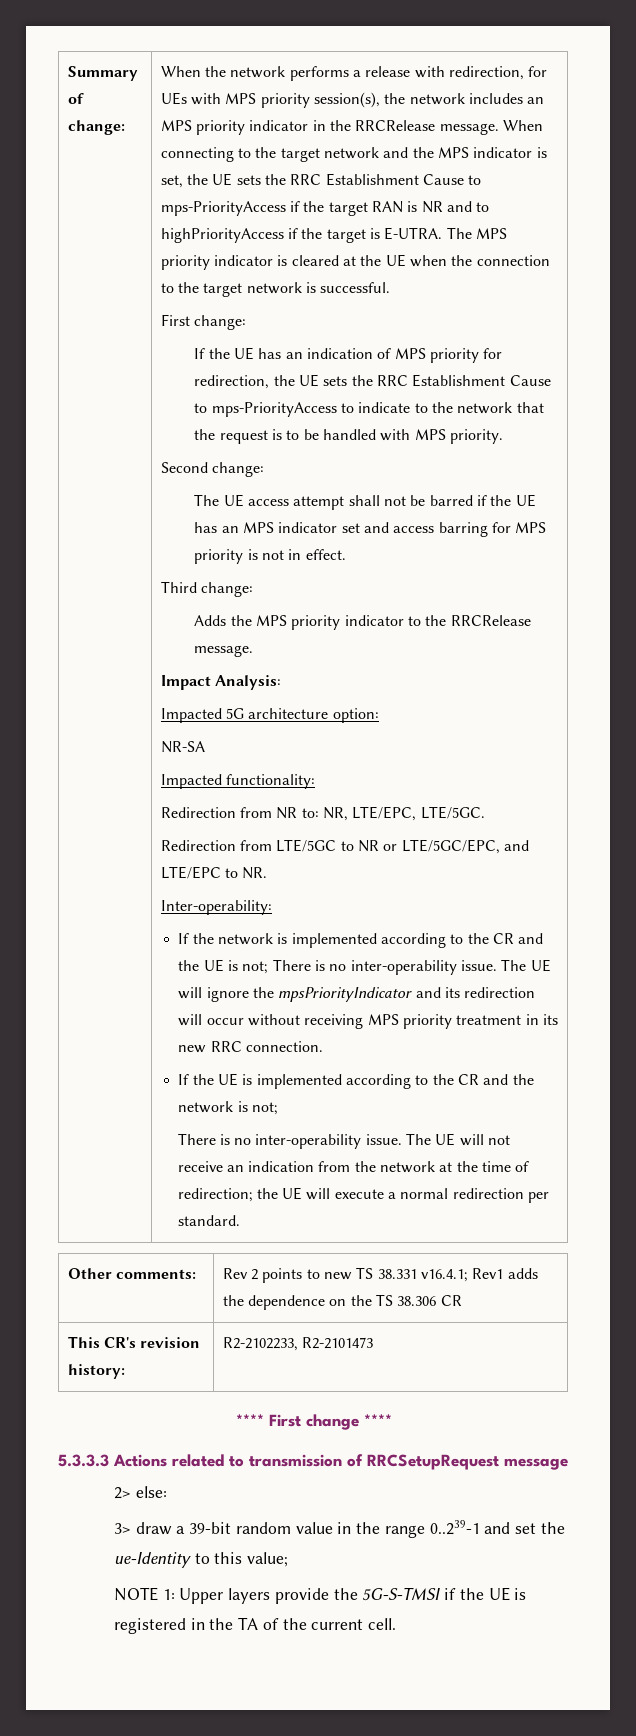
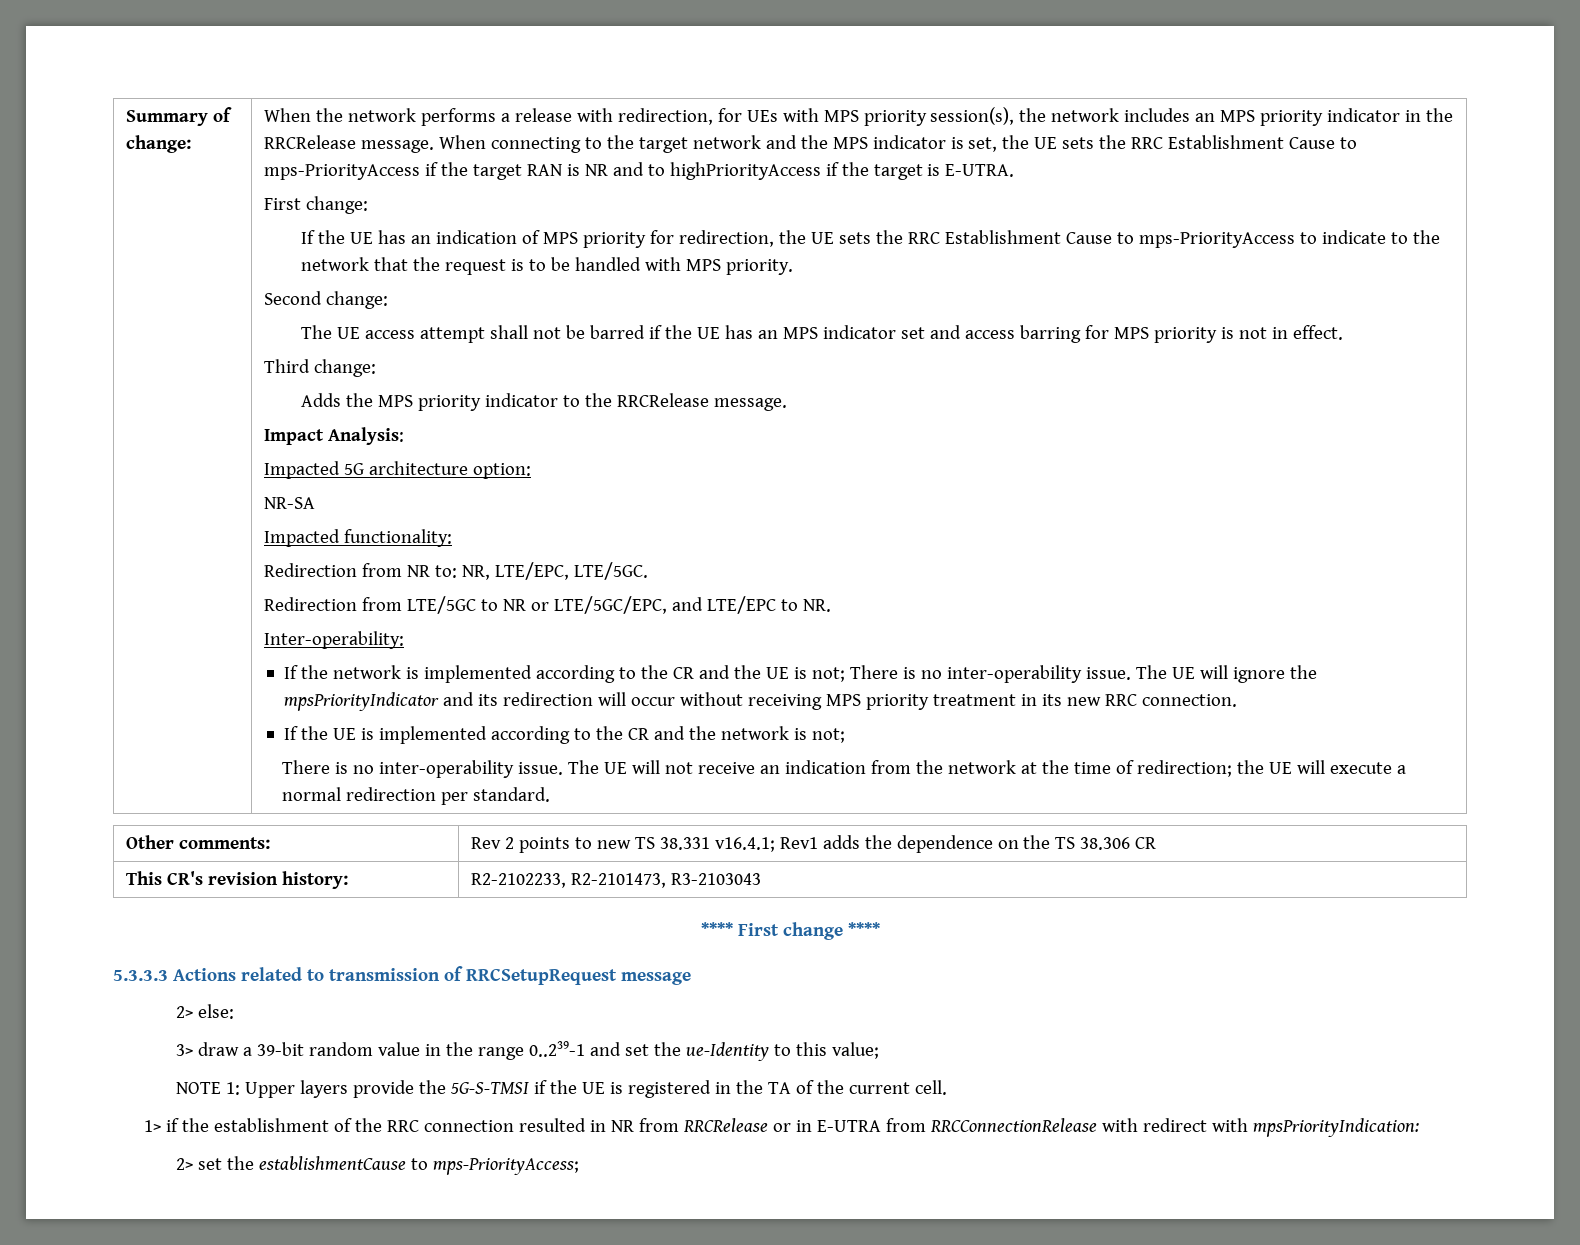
[446,227,507,239] [160,254,550,270] [160,282,391,297] The MPS priority indicator is cleared at the UE when the connection to the target network is successful. -> (1015, 170) none
[302,1337,374,1349] R2-2101473 -> [570,873,761,888] R2-2101473, R3-2103043
(397, 1624) none -> [144,1118,1420,1137] [175,1156,579,1175] // 1> if the establishment of the RRC connection resulted in NR from RRCRelease or in E-UTRA from RRCConnectionRelease with redirect with mpsPriorityIndication: // 2> set the establishmentCause to mps-PriorityAccess;

